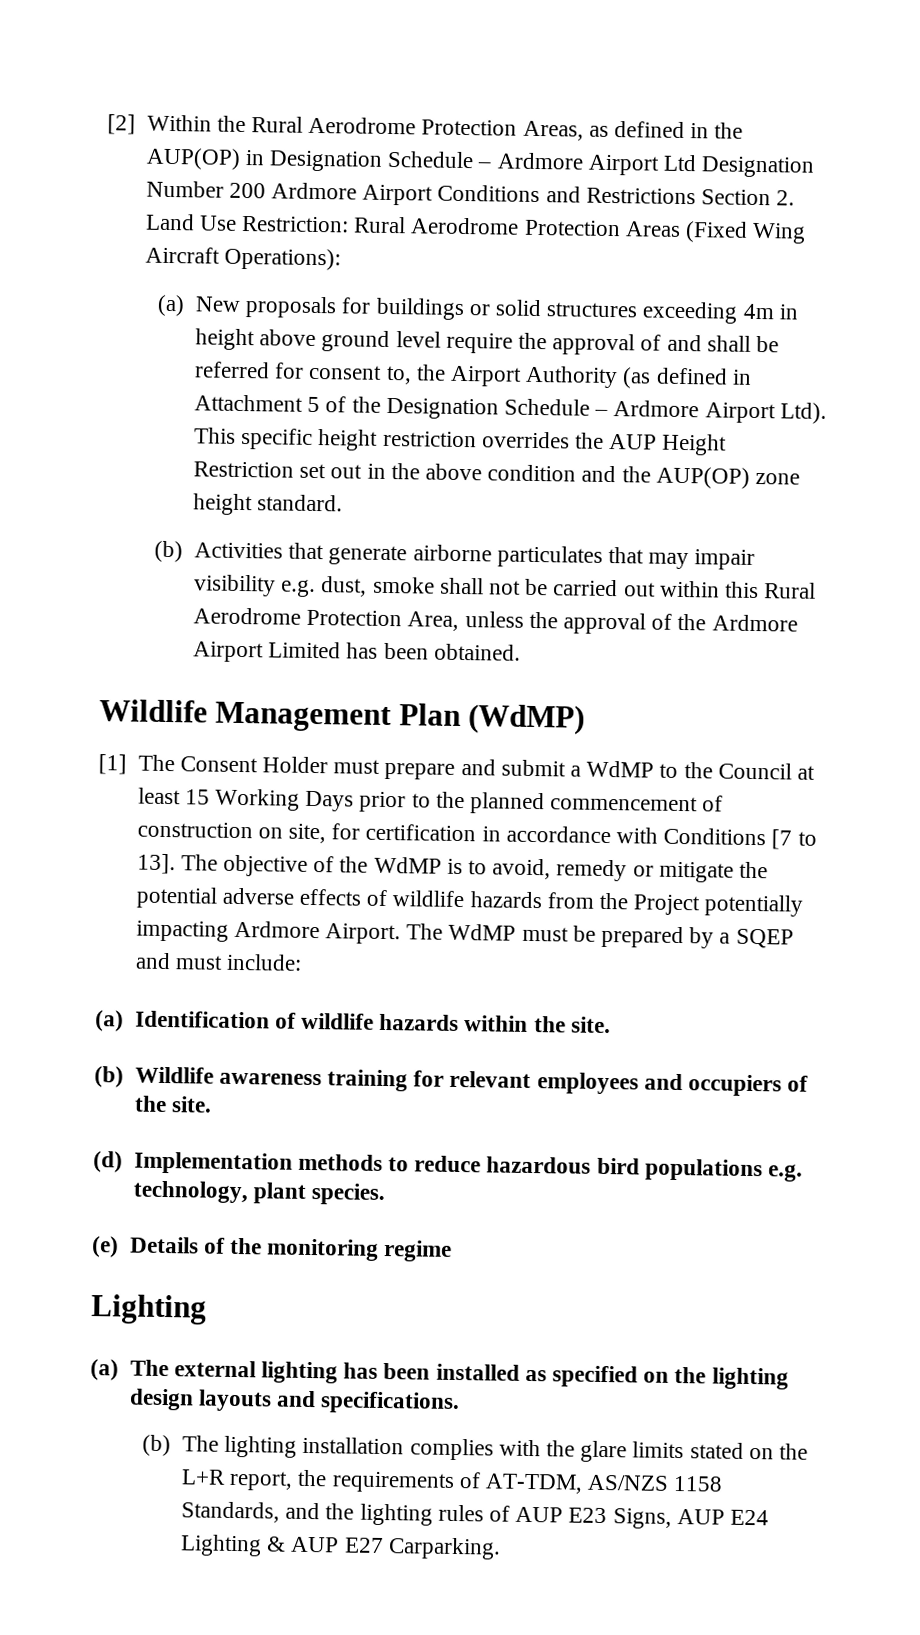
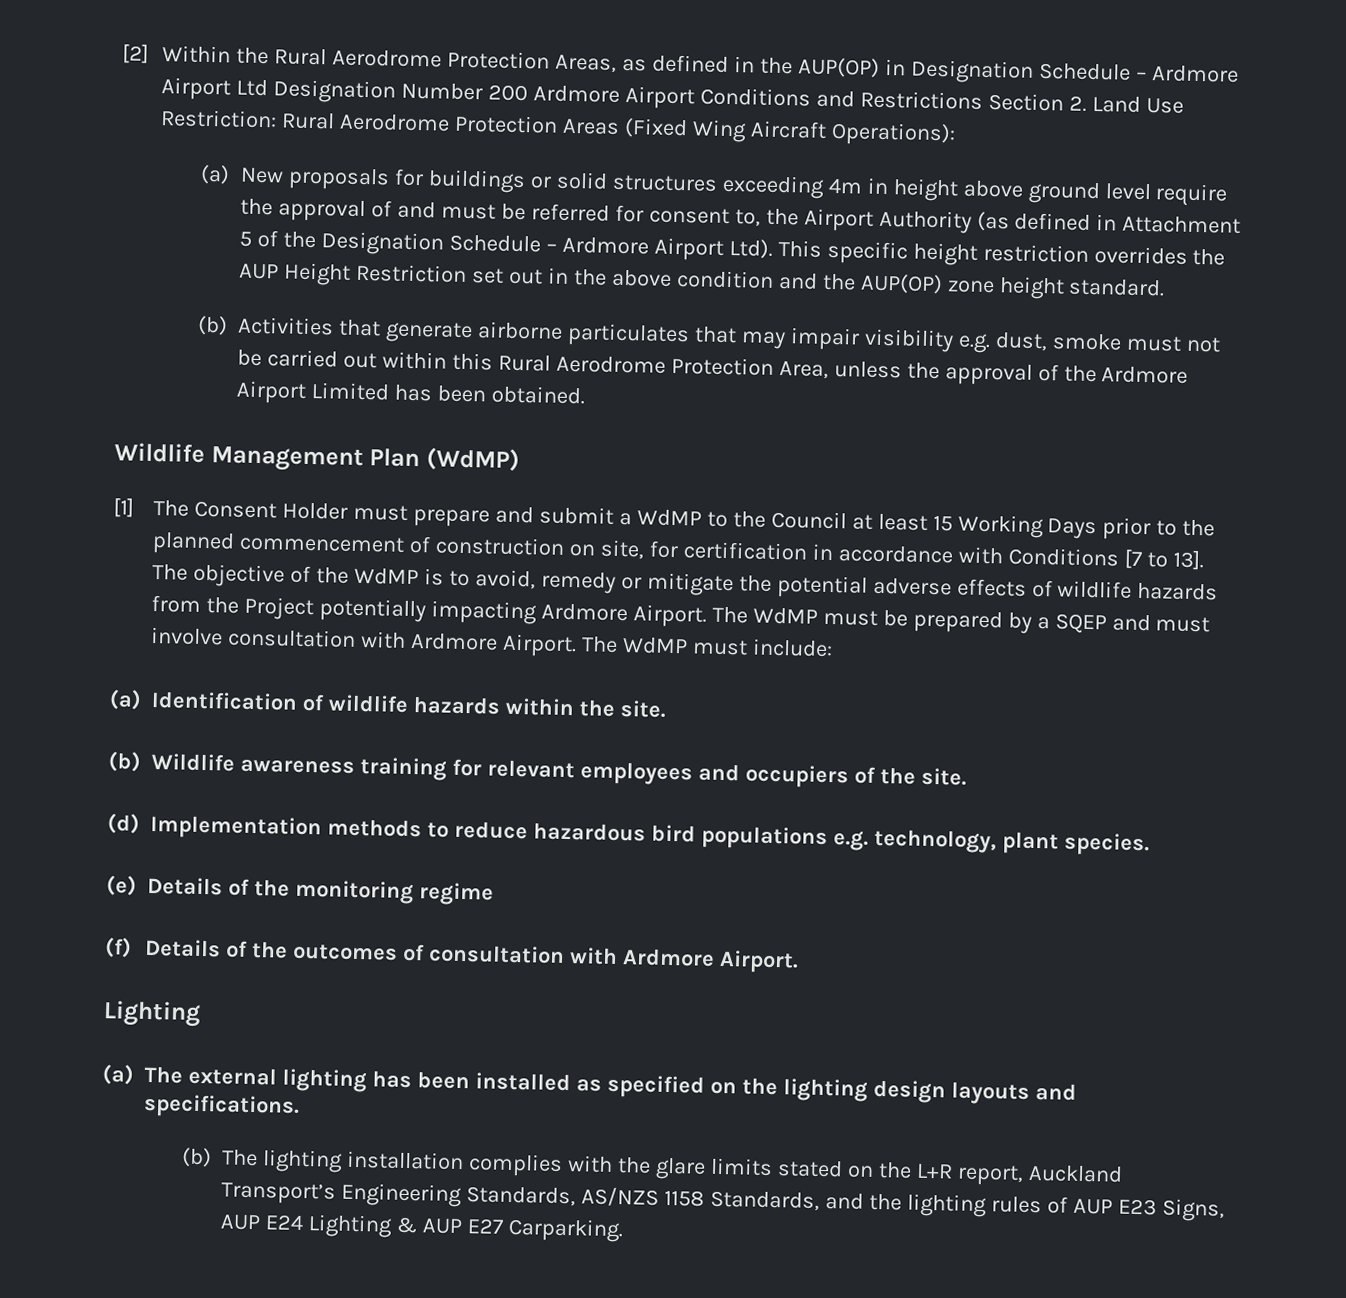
[706,335,751,352] shall -> [441,203,497,220] must
[439,577,484,595] shall -> [1125,335,1182,352] must
(223, 962) none -> [151,626,749,658] involve consultation with Ardmore Airport. The WdMP must
(453, 1251) none -> [104,937,800,974] // (f) Details of the outcomes of consultation with Ardmore Airport.
[297,1469,584,1494] the requirements of AT-TDM, -> [1027,1164,1123,1183] [221,1182,577,1208] Auckland Transport’s Engineering Standards,

